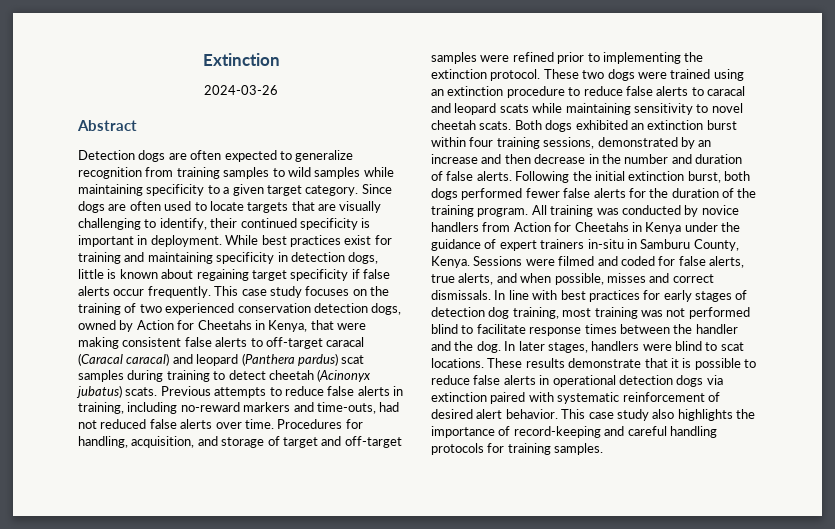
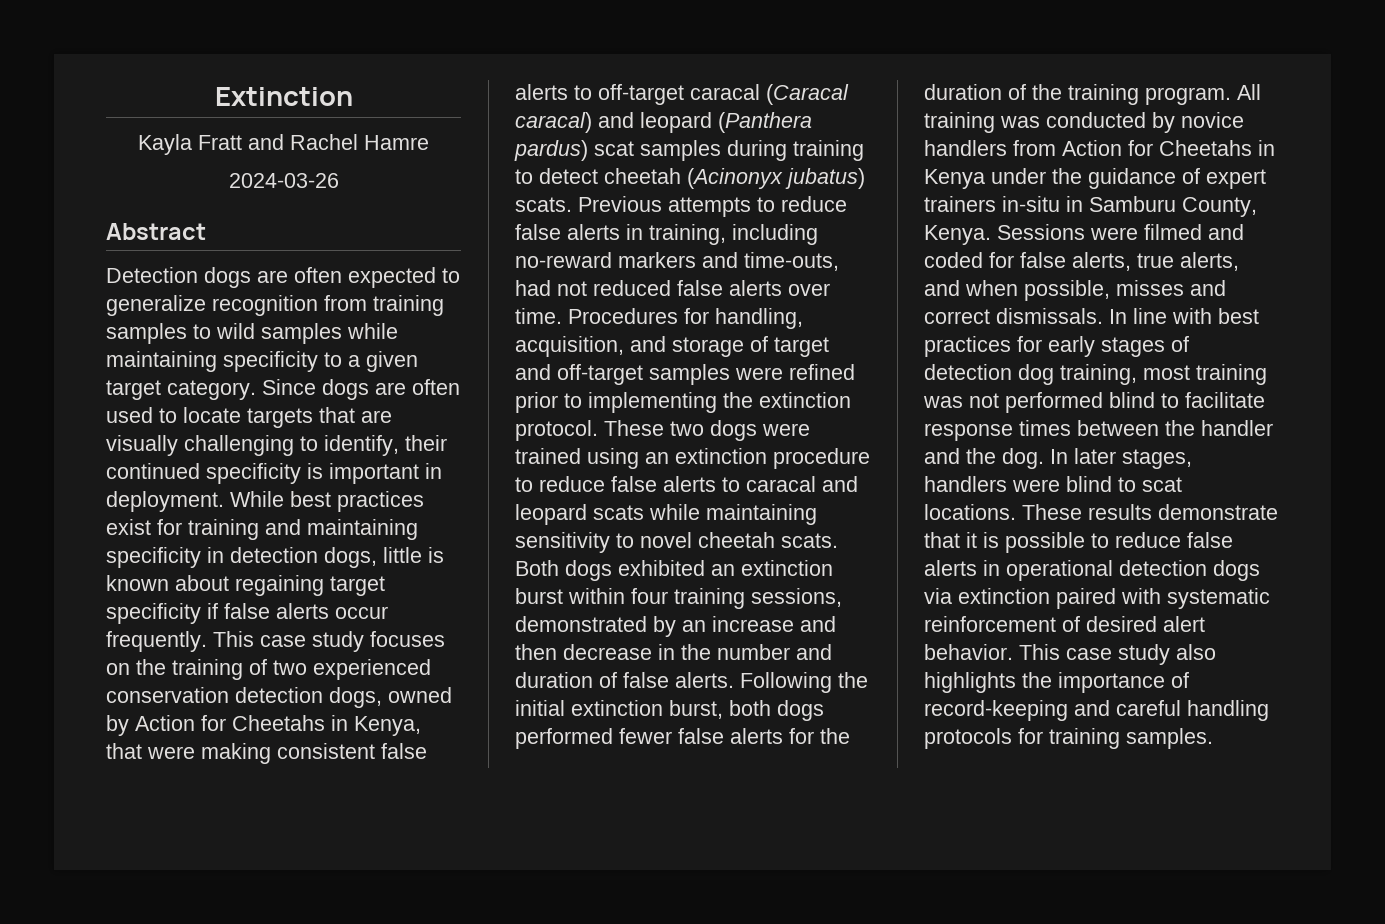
(280, 59) none -> [138,134,429,155] // Kayla Fratt and Rachel Hamre

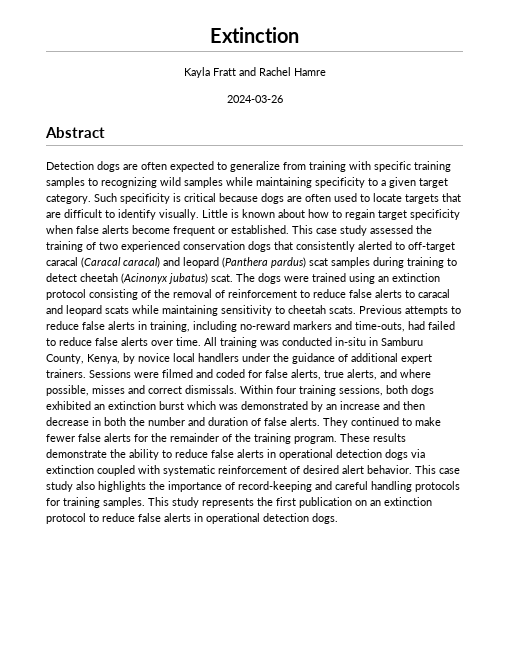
[212,295,318,316] recognition -> (280, 166) none
(444, 305) none -> [349,161,451,172] with specific training
(211, 331) none -> [101,177,157,188] recognizing
[262,379,316,395] Since -> [94,193,258,204] Such specificity is critical because
[106,435,447,456] [106,463,442,484] [106,491,424,512] [106,519,418,540] [106,547,444,568] [106,575,324,596] visually challenging to identify, their continued specificity is important in deployment. While best practices exist for training and maintaining specificity in detection dogs, little is known about regaining -> [64,209,375,220] difficult to identify visually. Little is known about how to regain
[207,603,388,619] [106,631,445,652] [106,663,130,675] if false alerts occur frequently. This case study focuses on -> [46,225,413,236] when false alerts become frequent or established. This case study assessed
[235,687,452,708] [106,715,421,736] [106,743,427,764] [515,84,568,100] detection dogs, owned by Action for Cheetahs in Kenya, that were making consistent false alerts -> [248,241,392,252] dogs that consistently alerted
(865, 178) none -> [211,273,440,284] [46,289,450,300] [46,305,326,316] scat. The dogs were trained using an extinction protocol consisting of the removal of reinforcement to reduce false alerts to caracal and leopard scats while maintaining sensitivity to cheetah
[557,280,671,296] not reduced -> [428,321,455,330] [46,337,92,346] failed to reduce
[568,308,803,329] [515,336,829,357] [515,364,855,385] [515,392,851,413] [515,420,810,441] [515,448,870,469] [515,476,858,492] [515,504,817,525] [515,532,838,553] [515,560,833,581] [515,588,842,609] [515,616,836,637] [515,644,832,660] [515,672,868,693] [515,700,824,721] [515,728,850,749] [924,84,1261,105] [924,112,1244,133] [924,140,1275,156] [924,168,1266,189] [924,196,1257,217] [924,225,991,245] Procedures for handling, acquisition, and storage of target and off-target samples were refined prior to implementing the extinction protocol. These two dogs were trained using an extinction procedure to reduce false alerts to caracal and leopard scats while maintaining sensitivity to novel cheetah scats. Both dogs exhibited an extinction burst within four training sessions, demonstrated by an increase and then decrease in the number and duration of false alerts. Following the initial extinction burst, both dogs performed fewer false alerts for the duration of the training program. All training was conducted by novice handlers from Action for Cheetahs in Kenya under the guidance of expert trainers in-situ in Samburu County, Kenya. -> [204,337,423,348] [46,353,432,364] [46,369,86,378] All training was conducted in-situ in Samburu County, Kenya, by novice local handlers under the guidance of additional expert trainers.
[965,280,1018,296] when -> [400,369,431,378] where
[1109,308,1259,324] [924,336,1189,357] [924,364,1267,385] [923,392,1265,413] [924,420,1273,441] [924,448,1192,469] [924,476,1182,492] [924,504,1278,520] [924,532,1085,553] In line with best practices for early stages of detection dog training, most training was not performed blind to facilitate response times between the handler and the dog. In later stages, handlers were blind to scat locations. These results demonstrate that it is possible -> [240,385,434,396] [46,401,425,412] [46,417,441,428] [46,433,406,444] [46,449,159,460] Within four training sessions, both dogs exhibited an extinction burst which was demonstrated by an increase and then decrease in both the number and duration of false alerts. They continued to make fewer false alerts for the remainder of the training program. These results demonstrate the ability
[1056,588,1116,609] paired -> [97,465,135,476] coupled
(1213, 738) none -> [148,497,432,508] [46,513,338,524] This study represents the first publication on an extinction protocol to reduce false alerts in operational detection dogs.

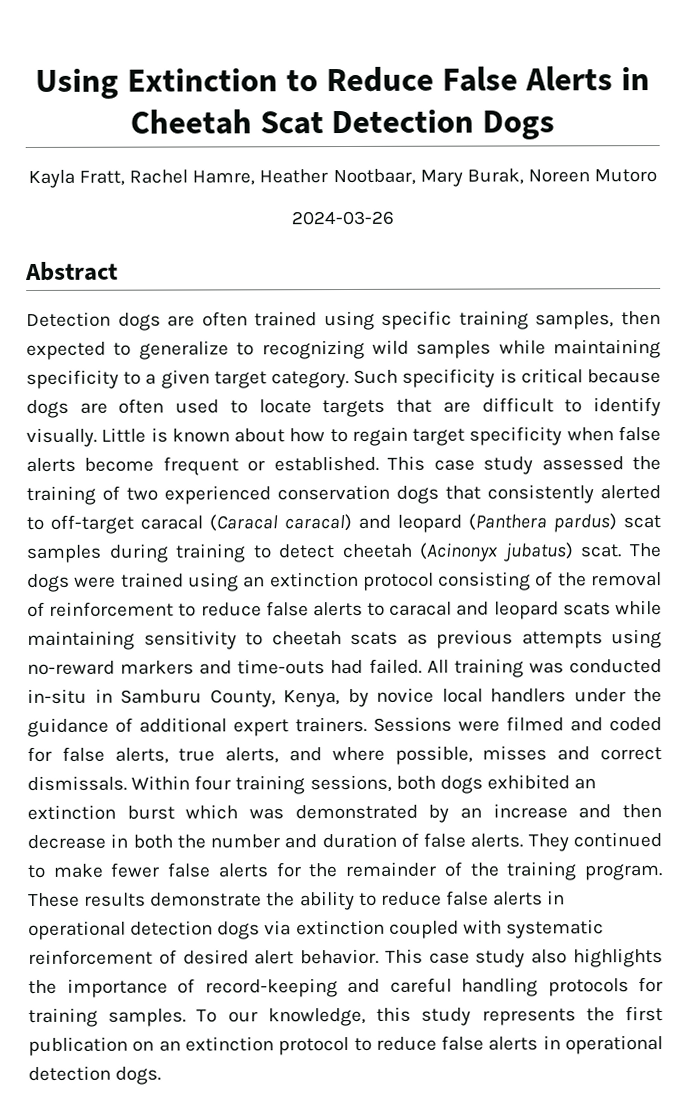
(210, 35) none -> [35,67,120,99] Using
[183,67,326,78] // Kayla Fratt and Rachel Hamre -> [286,66,650,93] [129,108,556,140] [27,168,658,189] to Reduce False Alerts in Cheetah Scat Detection Dogs // Kayla Fratt, Rachel Hamre, Heather Nootbaar, Mary Burak, Noreen Mutoro
[170,161,451,172] [46,177,85,188] expected to generalize from training with specific training samples -> [254,310,661,331] [26,340,229,361] trained using specific training samples, then expected to generalize
[329,305,461,316] [46,321,455,332] [46,337,201,346] scats. Previous attempts to reduce false alerts in training, including no-reward markers and time-outs, had failed to reduce false alerts over time. -> [350,629,662,649] [27,658,422,676] scats as previous attempts using no-reward markers and time-outs had failed.
[148,497,169,506] This -> [196,1006,412,1027] To our knowledge, this

